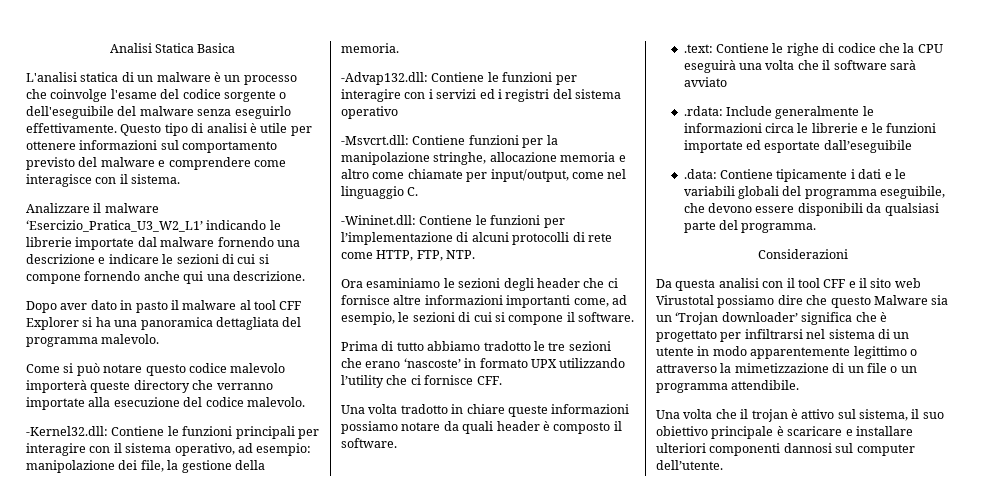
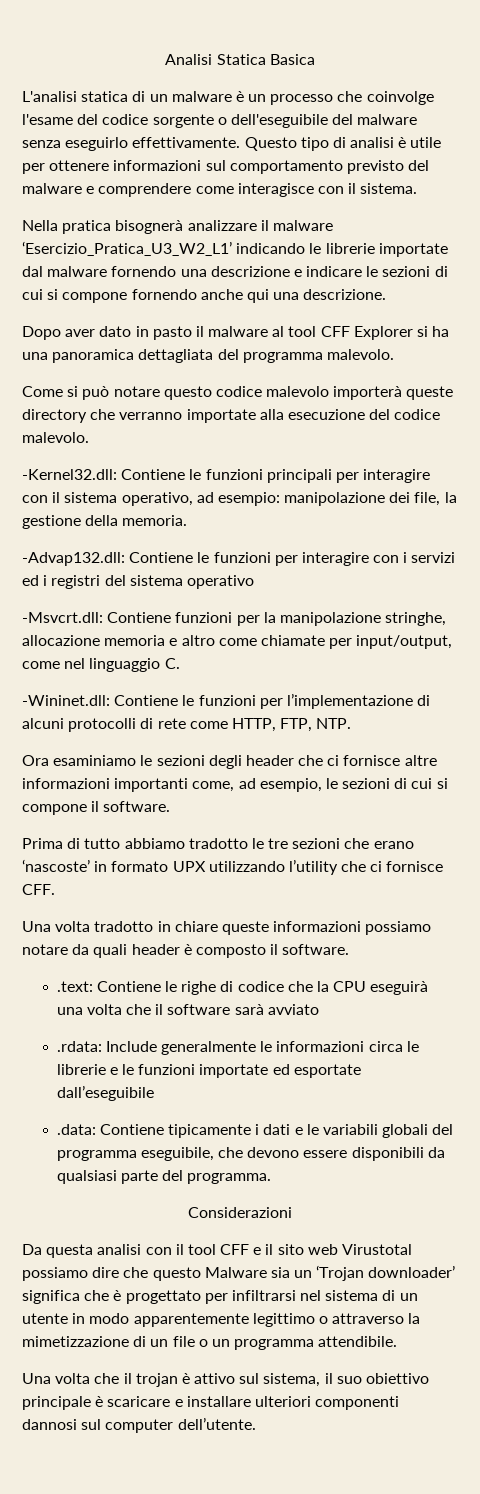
[26,203,90,213] Analizzare -> [22,220,257,234] Nella pratica bisognerà analizzare

